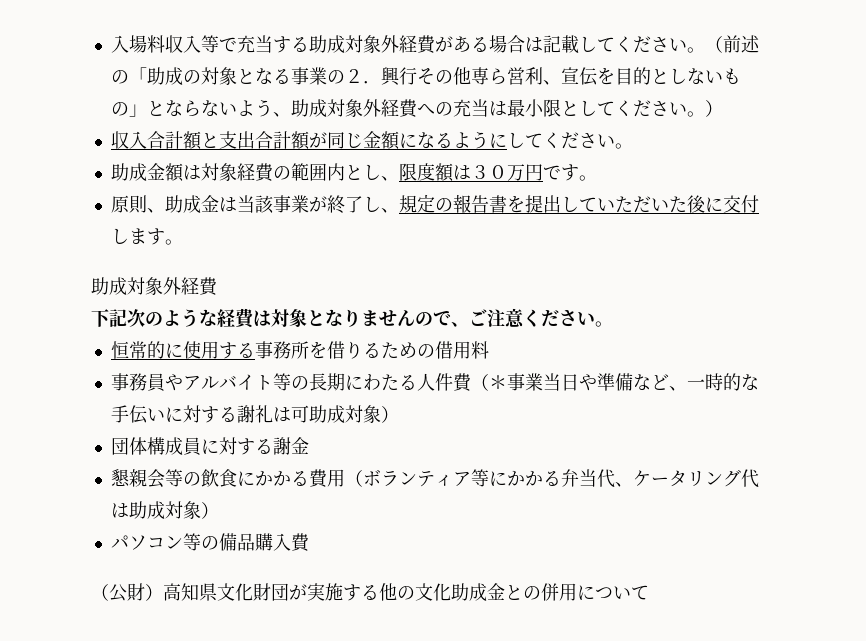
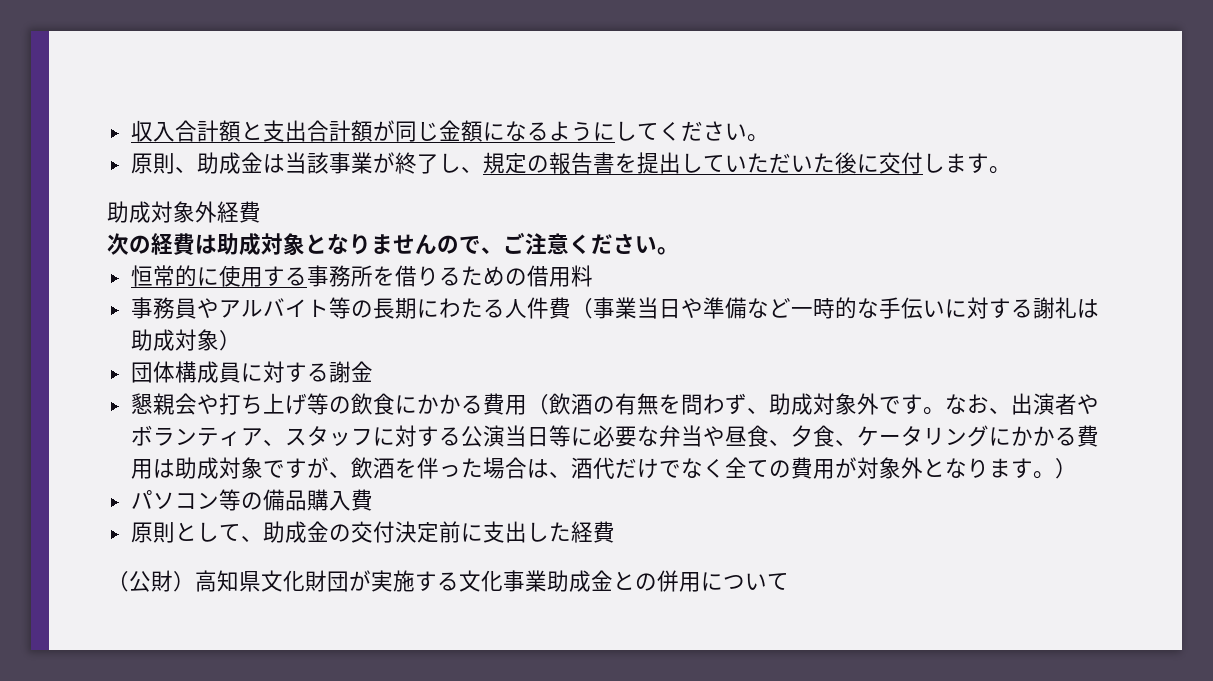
[110,35,760,54] [110,67,741,86] [110,99,723,118] 入場料収入等で充当する助成対象外経費がある場合は記載してください。（前述の「助成の対象となる事業の２．興行その他専ら営利、宣伝を目的としないもの」とならないよう、助成対象外経費への充当は最小限としてください。） // -> (130, 131) none
[110,163,597,182] // 助成金額は対象経費の範囲内とし、限度額は３０万円です。 -> (769, 138) none
[91,308,271,329] 下記次のような経費は -> [107,233,261,256] 次の経費は助成
[488,375,507,390] ＊ -> (593, 308) none
[668,386,687,391] 、 -> (791, 308) none
[290,405,309,423] 可 -> (1099, 308) none
(165, 478) none -> [196,393,307,415] や打ち上げ
[362,469,759,488] [110,501,201,519] ボランティア等にかかる弁当代、ケータリング代は助成対象 -> [548,393,1099,415] [130,425,1099,447] [130,457,1055,479] 飲酒の有無を問わず、助成対象外です。なお、出演者やボランティア、スタッフに対する公演当日等に必要な弁当や昼食、夕食、ケータリングにかかる費用は助成対象ですが、飲酒を伴った場合は、酒代だけでなく全ての費用が対象外となります。
(310, 542) none -> [130,521,615,543] // 原則として、助成金の交付決定前に支出した経費
[379,583,451,601] 他の文化 -> [459,570,547,592] 文化事業

